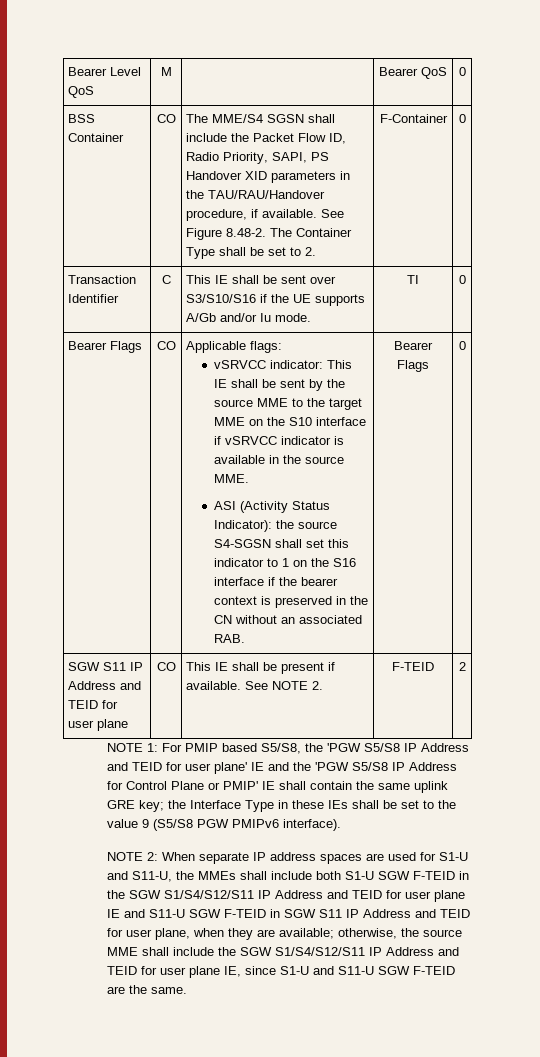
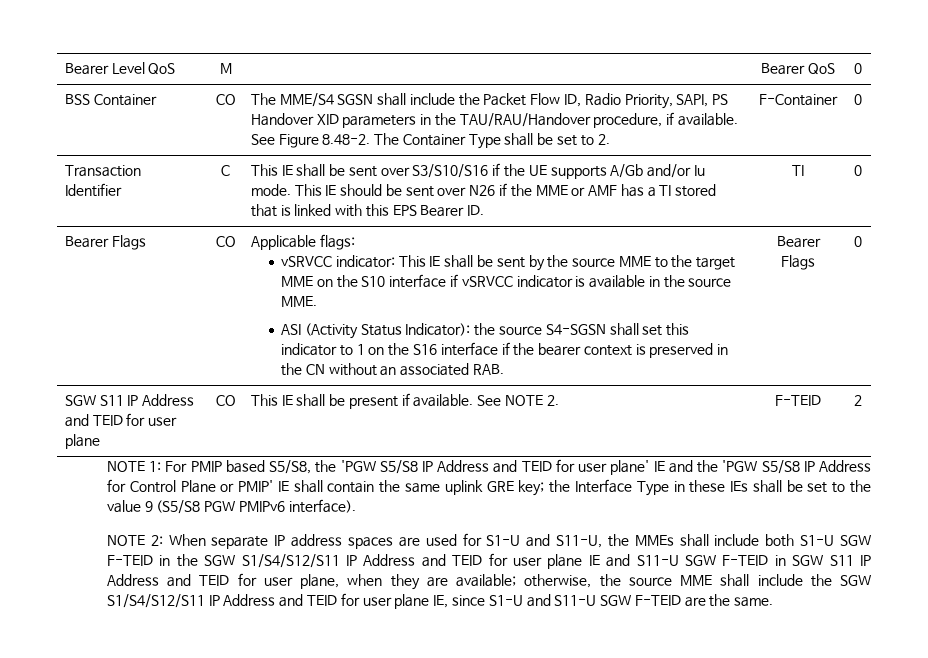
(312, 317) none -> [294,183,717,197] [250,204,485,217] This IE should be sent over N26 if the MME or AMF has a TI stored that is linked with this EPS Bearer ID.

